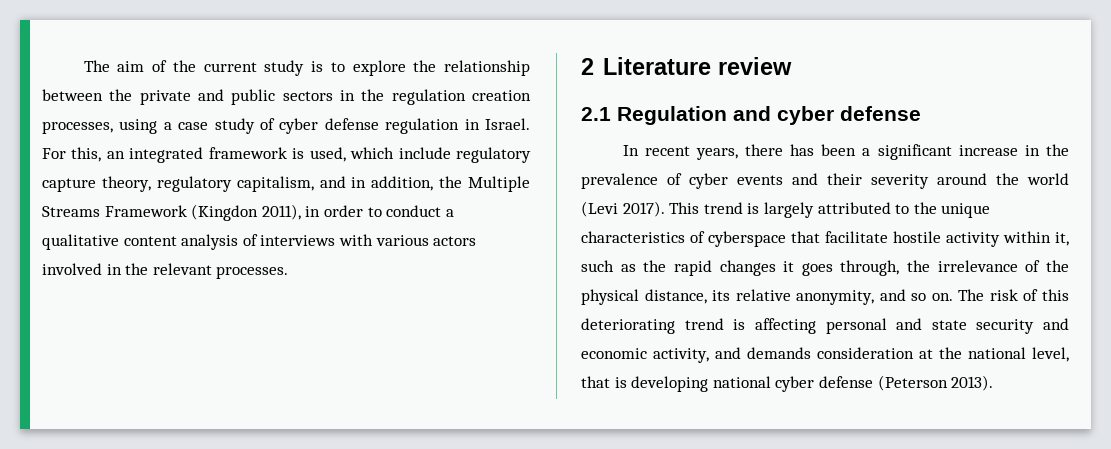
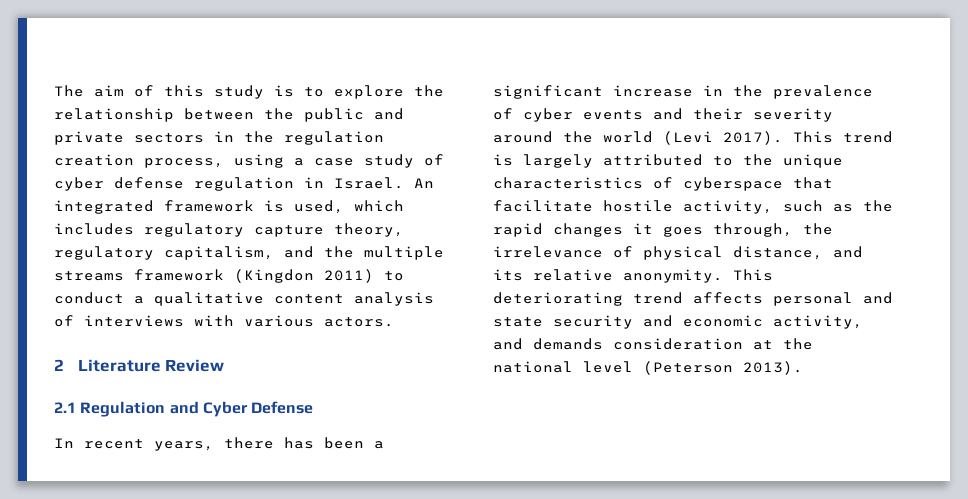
[172,60,257,72] the current -> [164,85,204,97] this
[139,89,276,105] private and public -> [304,108,404,122] [54,131,124,145] public and private
[42,121,113,134] processes, -> [144,158,224,168] process,
[42,147,125,162] For this, an -> [414,178,434,188] An
[398,147,451,159] include -> [54,223,134,235] includes
[351,176,530,192] [42,204,363,221] in addition, the Multiple Streams Framework (Kingdon 2011), in order -> [324,246,444,260] [54,269,374,283] the multiple streams framework (Kingdon 2011)
[433,236,477,246] [42,263,289,279] actors involved in the relevant processes. -> [324,317,394,327] actors.
[717,57,792,75] review -> [165,359,225,372] Review
[777,106,921,125] cyber defense -> [202,401,314,417] Cyber Defense
[946,231,1069,247] activity within it, -> [683,200,773,214] activity,
[1046,260,1069,272] the -> (633, 252) none
(707, 296) none -> [833,246,863,258] and
[796,289,1069,305] [581,318,816,334] anonymity, and so on. The risk of this deteriorating trend is affecting -> [623,269,773,283] [493,292,763,306] anonymity. This deteriorating trend affects
[1032,347,1069,362] [581,376,873,392] level, that is developing national cyber defense -> [583,361,633,373] level

